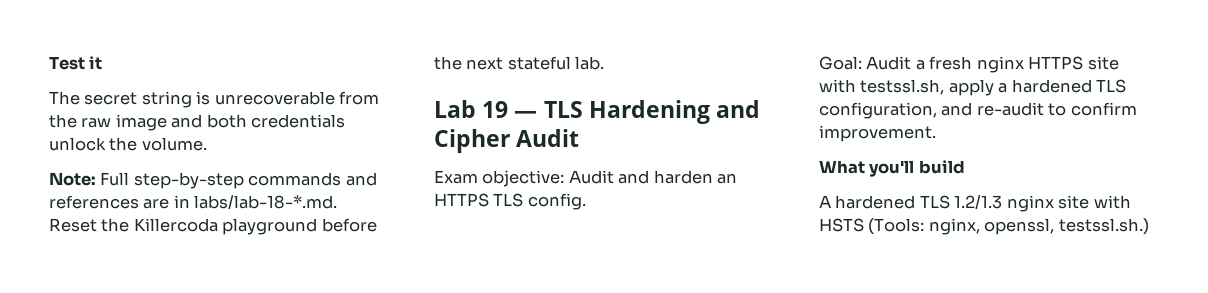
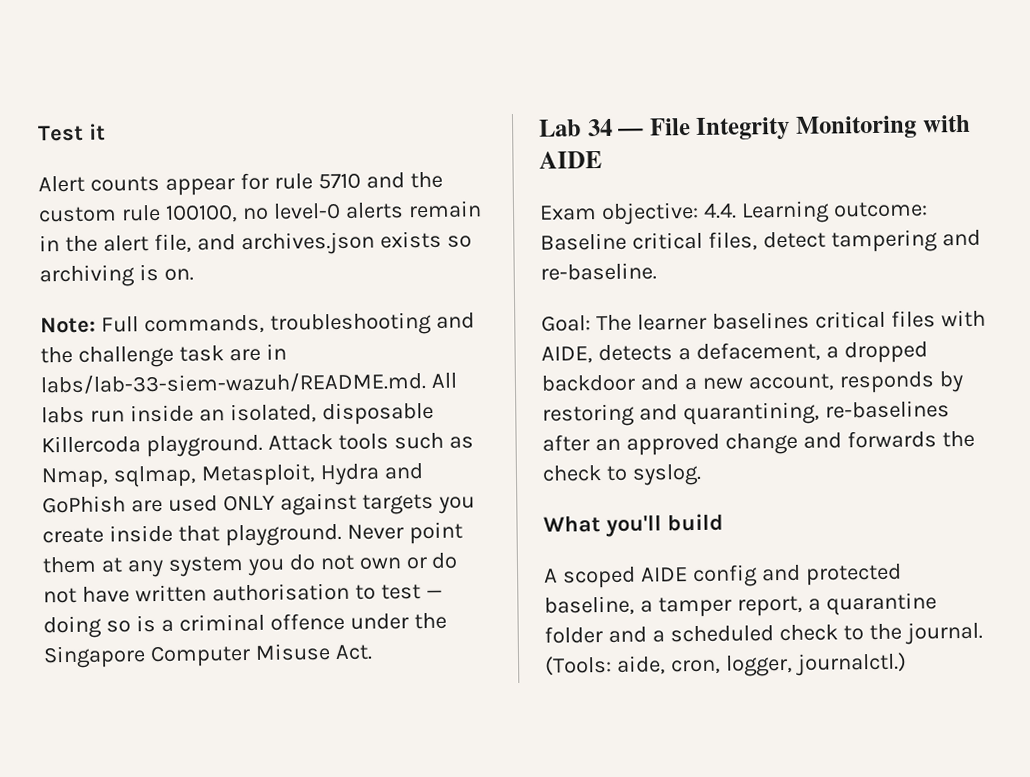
[49,91,380,108] [49,114,346,131] [49,137,207,151] [49,172,377,189] [49,195,338,209] [49,218,377,235] [434,56,605,70] [434,100,761,124] [434,129,580,153] [434,170,738,187] [434,193,586,210] [819,56,1119,73] [819,79,1127,96] [819,102,1137,119] [819,125,936,142] [819,160,965,177] [819,195,1131,212] [819,218,1149,235] The secret string is unrecoverable from the raw image and both credentials unlock the volume. // Note: Full step-by-step commands and references are in labs/lab-18-*.md. Reset the Killercoda playground before the next stateful lab. // Lab 19 — TLS Hardening and Cipher Audit // Exam objective: Audit and harden an HTTPS TLS config. // Goal: Audit a fresh nginx HTTPS site with testssl.sh, apply a hardened TLS configuration, and re-audit to confirm improvement. // What you'll build // A hardened TLS 1.2/1.3 nginx site with HSTS (Tools: nginx, openssl, testssl.sh.) -> [38,171,443,196] [38,200,482,223] [39,230,472,256] [39,263,194,288] [40,311,475,336] [40,343,287,368] [40,370,457,395] [41,401,434,426] [41,432,474,458] [41,463,424,489] [42,492,475,516] [42,521,463,547] [42,552,459,578] [43,582,443,604] [43,612,447,639] [43,643,373,669] [538,114,971,140] [539,151,602,169] [539,200,928,226] [540,229,981,253] [540,262,657,281] [541,309,986,332] [541,341,928,364] [541,370,964,394] [542,400,950,427] [542,430,975,456] [542,463,702,486] [543,513,724,537] [544,563,902,589] [544,592,937,618] [544,621,983,645] [544,652,907,677] Alert counts appear for rule 5710 and the custom rule 100100, no level-0 alerts remain in the alert file, and archives.json exists so archiving is on. // Note: Full commands, troubleshooting and the challenge task are in labs/lab-33-siem-wazuh/README.md. All labs run inside an isolated, disposable Killercoda playground. Attack tools such as Nmap, sqlmap, Metasploit, Hydra and GoPhish are used ONLY against targets you create inside that playground. Never point them at any system you do not own or do not have written authorisation to test — doing so is a criminal offence under the Singapore Computer Misuse Act. // Lab 34 — File Integrity Monitoring with AIDE // Exam objective: 4.4. Learning outcome: Baseline critical files, detect tampering and re-baseline. // Goal: The learner baselines critical files with AIDE, detects a defacement, a dropped backdoor and a new account, responds by restoring and quarantining, re-baselines after an approved change and forwards the check to syslog. // What you'll build // A scoped AIDE config and protected baseline, a tamper report, a quarantine folder and a scheduled check to the journal. (Tools: aide, cron, logger, journalctl.)

